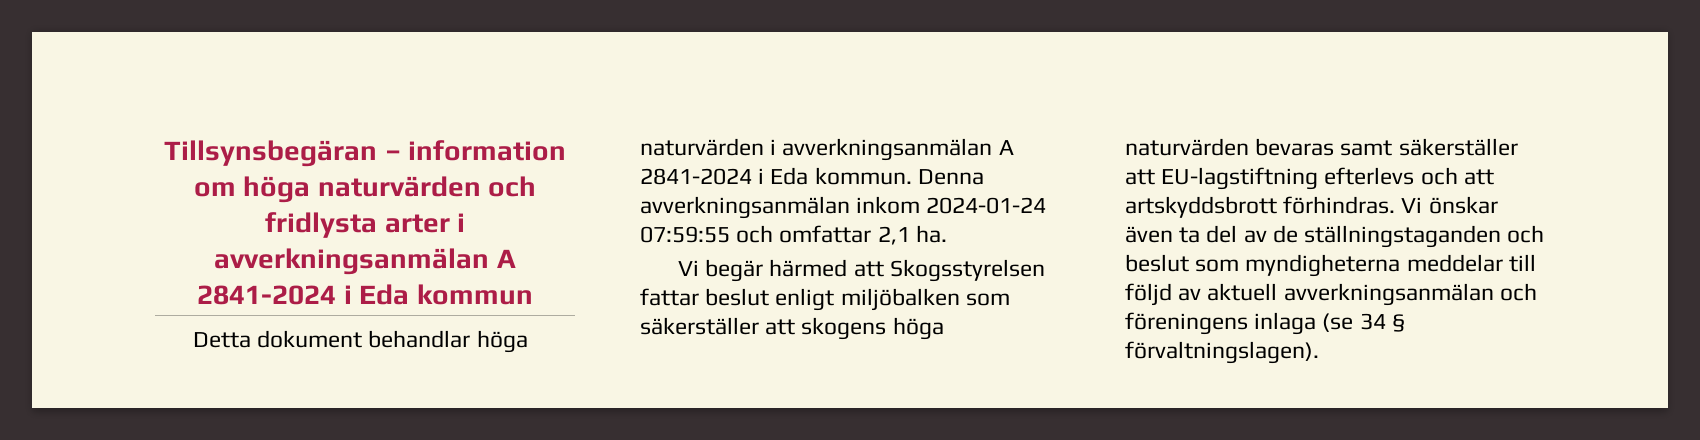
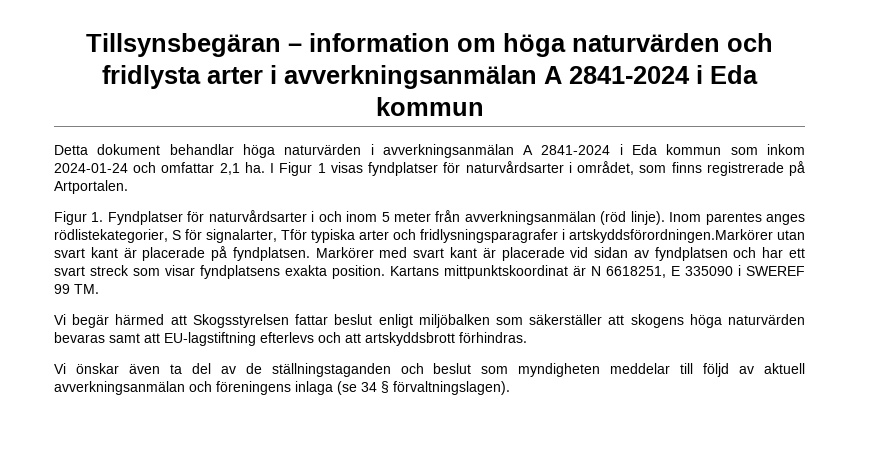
[814,167,984,185] [640,196,850,219] kommun. Denna avverkningsanmälan -> [666,144,758,155] kommun som
[640,226,730,243] 07:59:55 -> (128, 168) none
(947, 234) none -> [270,161,806,176] [54,180,128,194] [54,210,805,225] [54,229,805,243] [54,246,806,261] [54,265,805,279] [54,284,99,294] I Figur 1 visas fyndplatser för naturvårdsarter i området, som finns registrerade på Artportalen. // Figur 1. Fyndplatser för naturvårdsarter i och inom 5 meter från avverkningsanmälan (röd linje). Inom parentes anges rödlistekategorier, S för signalarter, Tför typiska arter och fridlysningsparagrafer i artskyddsförordningen.Markörer utan svart kant är placerade på fyndplatsen. Markörer med svart kant är placerade vid sidan av fyndplatsen och har ett svart streck som visar fyndplatsens exakta position. Kartans mittpunktskoordinat är N 6618251, E 335090 i SWEREF 99 TM.
[1398,138,1518,156] säkerställer -> (140, 338) none
(1396, 205) none -> (527, 337) //
[1245,254,1401,277] myndigheterna -> [518,363,601,377] myndigheten

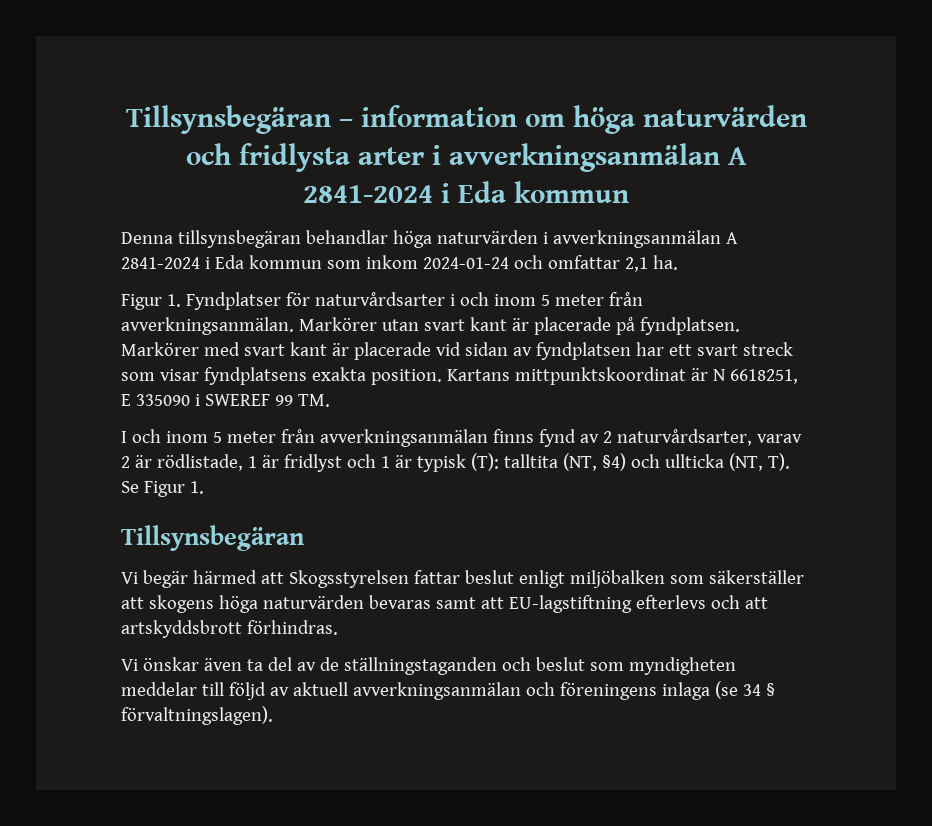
[54,144,161,155] Detta dokument -> [121,230,301,248] Denna tillsynsbegäran
[270,161,806,176] [54,180,128,194] I Figur 1 visas fyndplatser för naturvårdsarter i området, som finns registrerade på Artportalen. -> (678, 262) none
[464,211,805,225] [54,229,773,243] avverkningsanmälan (röd linje). Inom parentes anges rödlistekategorier, S för signalarter, Tför typiska arter och fridlysningsparagrafer i artskyddsförordningen.Markörer -> [121,317,377,335] avverkningsanmälan. Markörer
[733,247,757,258] och -> (631, 351) none
(99, 289) none -> [121,429,802,447] [121,453,790,472] [121,481,204,497] [121,525,305,551] // I och inom 5 meter från avverkningsanmälan finns fynd av 2 naturvårdsarter, varav 2 är rödlistade, 1 är fridlyst och 1 är typisk (T): talltita (NT, §4) och ullticka (NT, T). Se Figur 1. // Tillsynsbegäran

